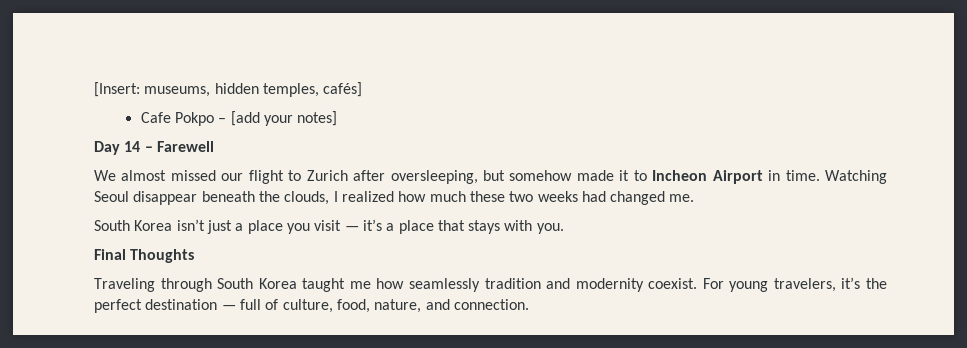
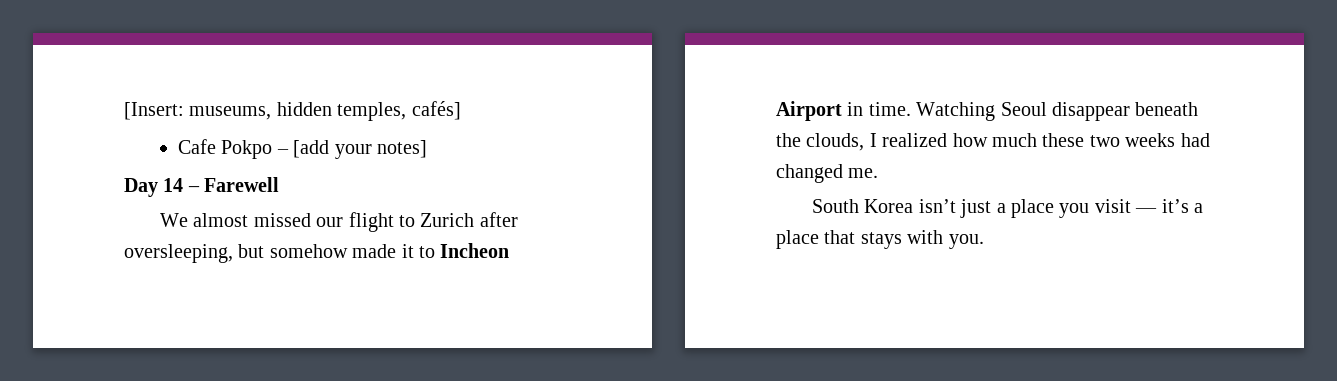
[94,249,195,263] [94,277,887,292] [94,299,529,313] // Final Thoughts // Traveling through South Korea taught me how seamlessly tradition and modernity coexist. For young travelers, it’s the perfect destination — full of culture, food, nature, and connection. -> (984, 241) none

